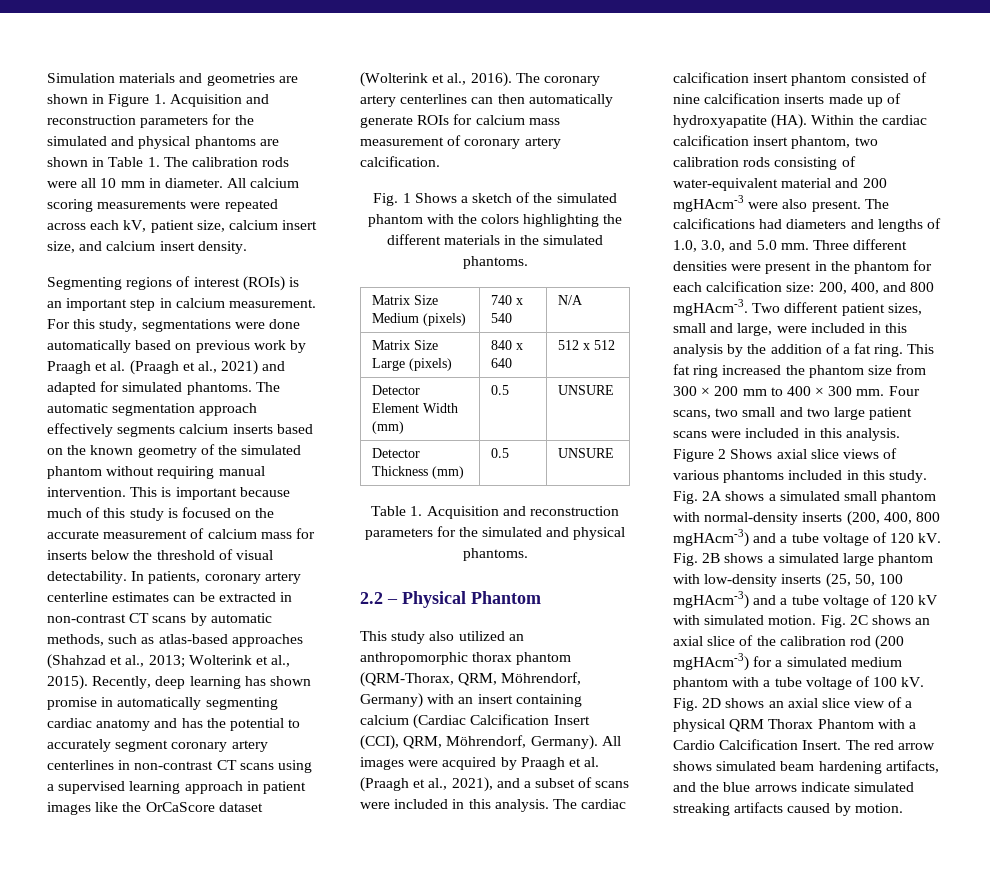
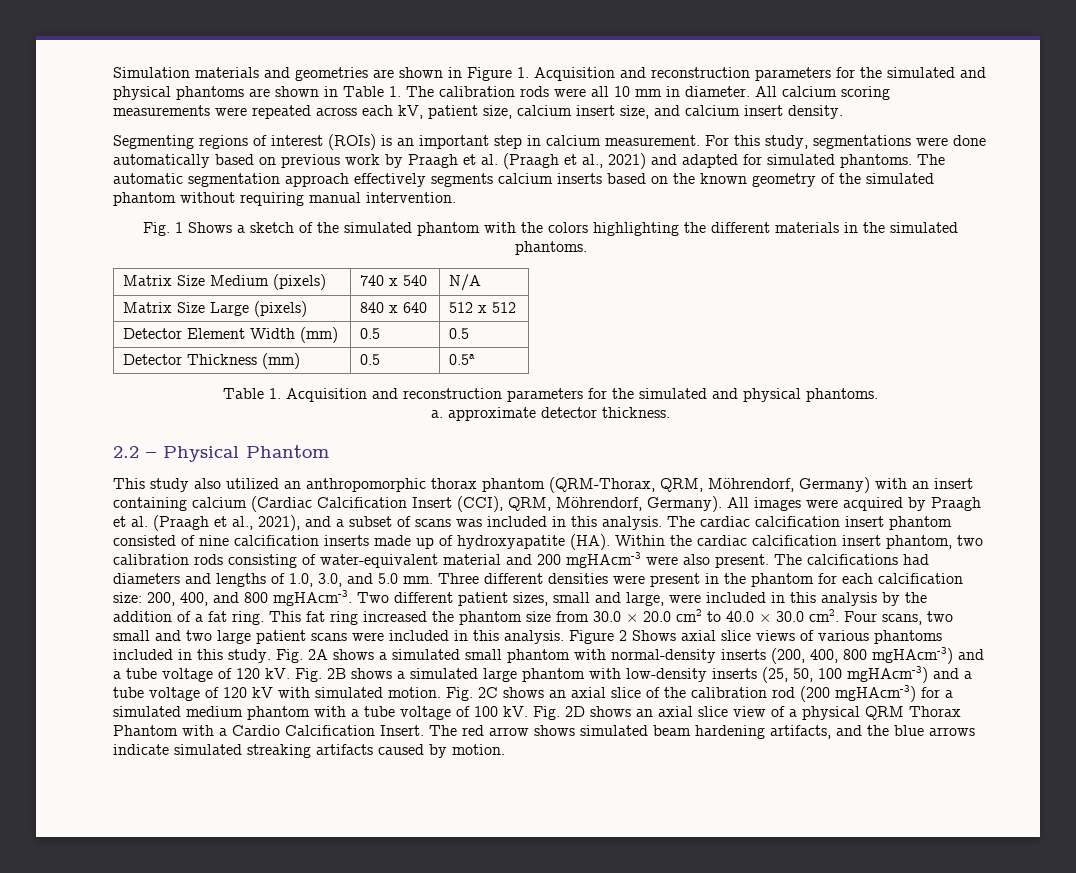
[130,487,290,500] [47,507,275,521] [47,528,315,539] [47,549,273,560] [47,571,301,584] [47,592,292,602] [47,613,272,626] [47,634,303,647] [47,654,291,669] [47,675,311,690] [47,697,278,710] [47,718,301,731] [47,739,268,752] [47,760,312,773] [47,781,306,794] [47,802,263,815] [360,72,600,87] [360,94,613,107] [360,114,560,128] [360,135,561,149] [360,156,440,167] This is important because much of this study is focused on the accurate measurement of calcium mass for inserts below the threshold of visual detectability. In patients, coronary artery centerline estimates can be extracted in non-contrast CT scans by automatic methods, such as atlas-based approaches (Shahzad et al., 2013; Wolterink et al., 2015). Recently, deep learning has shown promise in automatically segmenting cardiac anatomy and has the potential to accurately segment coronary artery centerlines in non-contrast CT scans using a supervised learning approach in patient images like the OrCaScore dataset (Wolterink et al., 2016). The coronary artery centerlines can then automatically generate ROIs for calcium mass measurement of coronary artery calcification. -> (456, 197) none
[558,385,615,395] UNSURE -> [448,328,469,339] 0.5
[558,448,615,458] UNSURE -> [448,354,475,365] 0.5a
(528, 554) none -> [431,407,670,421] // a. approximate detector thickness.
[360,802,390,809] were -> [456,519,482,527] was
[673,386,885,396] 300 × 200 mm to 400 × 300 mm. -> [593,609,839,622] 30.0 × 20.0 cm2 to 40.0 × 30.0 cm2.

